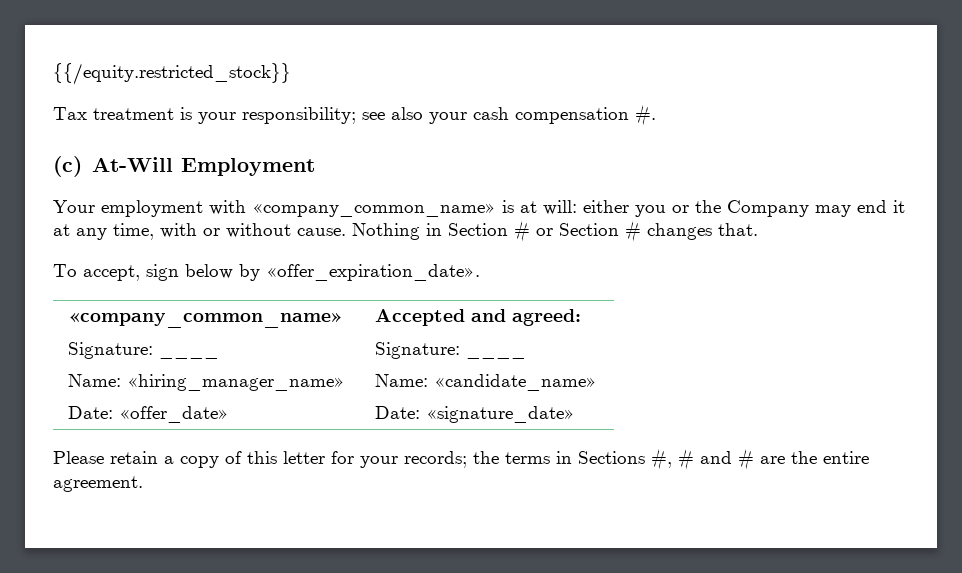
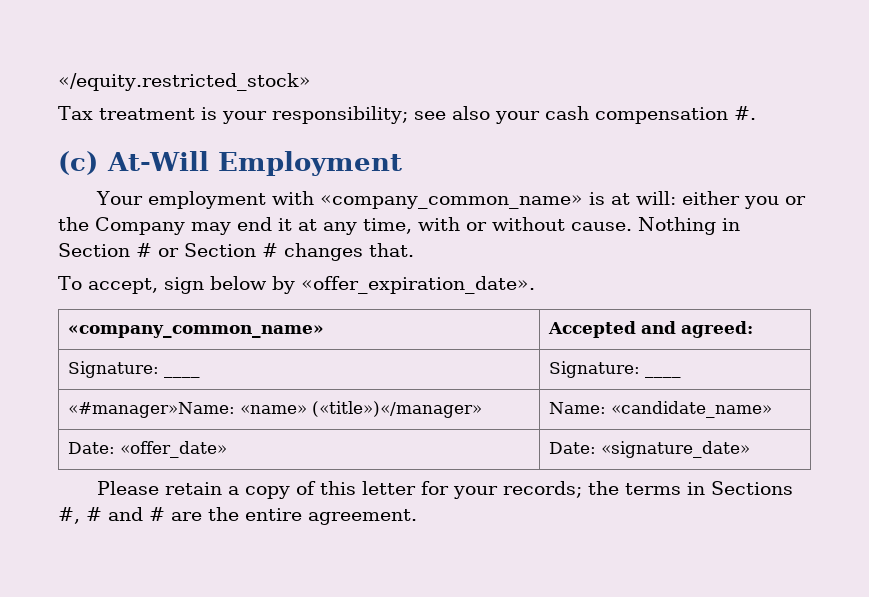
[53,63,291,85] {{/equity.restricted_stock}} -> [58,73,311,91] «/equity.restricted_stock»
[67,374,345,391] Name: «hiring_manager_name» -> [68,401,483,418] «#manager»Name: «name» («title»)«/manager»

